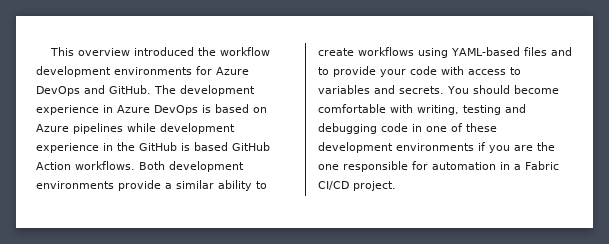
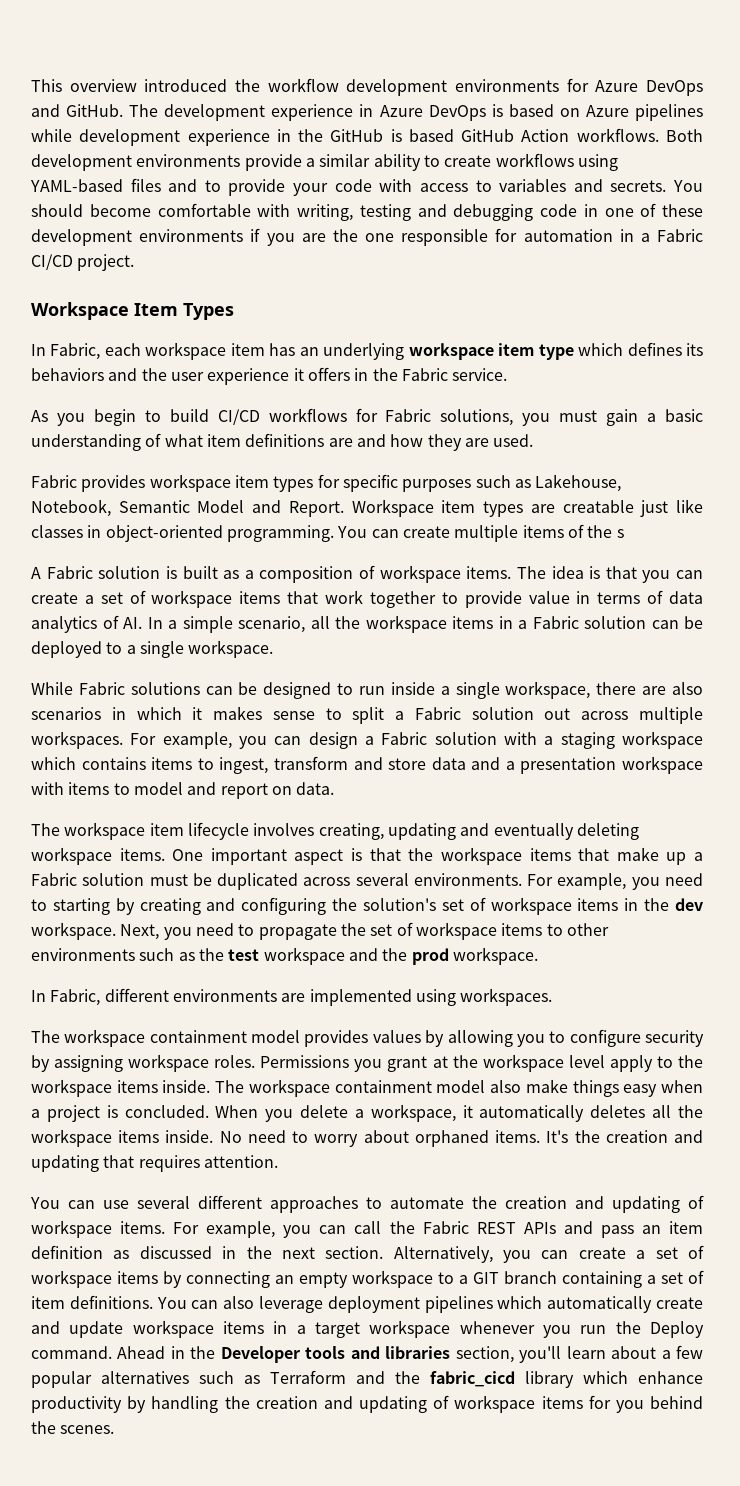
(396, 186) none -> [31,302,234,320] [31,342,703,360] [31,367,508,385] [31,408,704,426] [31,433,534,451] [31,474,622,492] [31,499,704,517] [31,524,624,542] [31,565,703,583] [31,590,704,608] [31,615,703,633] [31,640,274,658] [31,681,703,699] [31,706,703,724] [31,731,703,749] [31,756,703,774] [31,782,335,799] [31,822,639,840] [31,847,704,865] [31,873,703,890] [31,897,703,915] [31,922,609,940] [31,947,538,965] [31,988,553,1006] [31,1029,705,1047] [31,1054,704,1072] [31,1079,704,1097] [31,1104,703,1122] [31,1129,704,1147] [31,1155,278,1172] [30,1195,704,1213] [31,1220,703,1238] [31,1245,704,1263] [31,1270,704,1288] [31,1295,703,1313] [31,1320,705,1338] [31,1345,703,1363] [31,1370,703,1388] [31,1395,704,1413] [31,1421,115,1434] // Workspace Item Types // In Fabric, each workspace item has an underlying workspace item type which defines its behaviors and the user experience it offers in the Fabric service. // As you begin to build CI/CD workflows for Fabric solutions, you must gain a basic understanding of what item definitions are and how they are used. // Fabric provides workspace item types for specific purposes such as Lakehouse, Notebook, Semantic Model and Report. Workspace item types are creatable just like classes in object-oriented programming. You can create multiple items of the s // A Fabric solution is built as a composition of workspace items. The idea is that you can create a set of workspace items that work together to provide value in terms of data analytics of AI. In a simple scenario, all the workspace items in a Fabric solution can be deployed to a single workspace. // While Fabric solutions can be designed to run inside a single workspace, there are also scenarios in which it makes sense to split a Fabric solution out across multiple workspaces. For example, you can design a Fabric solution with a staging workspace which contains items to ingest, transform and store data and a presentation workspace with items to model and report on data. // The workspace item lifecycle involves creating, updating and eventually deleting workspace items. One important aspect is that the workspace items that make up a Fabric solution must be duplicated across several environments. For example, you need to starting by creating and configuring the solution's set of workspace items in the dev workspace. Next, you need to propagate the set of workspace items to other environments such as the test workspace and the prod workspace. // In Fabric, different environments are implemented using workspaces. // The workspace containment model provides values by allowing you to configure security by assigning workspace roles. Permissions you grant at the workspace level apply to the workspace items inside. The workspace containment model also make things easy when a project is concluded. When you delete a workspace, it automatically deletes all the workspace items inside. No need to worry about orphaned items. It's the creation and updating that requires attention. // You can use several different approaches to automate the creation and updating of workspace items. For example, you can call the Fabric REST APIs and pass an item definition as discussed in the next section. Alternatively, you can create a set of workspace items by connecting an empty workspace to a GIT branch containing a set of item definitions. You can also leverage deployment pipelines which automatically create and update workspace items in a target workspace whenever you run the Deploy command. Ahead in the Developer tools and libraries section, you'll learn about a few popular alternatives such as Terraform and the fabric_cicd library which enhance productivity by handling the creation and updating of workspace items for you behind the scenes.

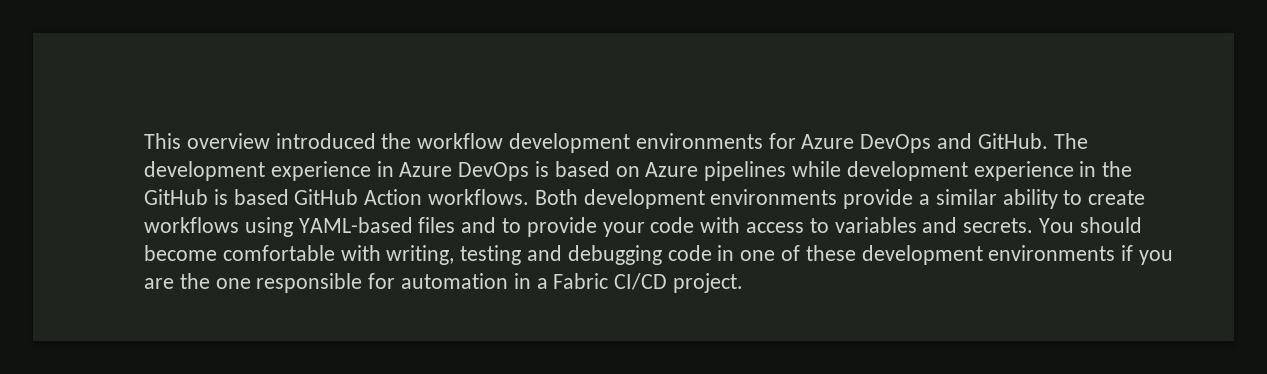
[31,302,234,320] [31,342,703,360] [31,367,508,385] [31,408,704,426] [31,433,534,451] [31,474,622,492] [31,499,704,517] [31,524,624,542] [31,565,703,583] [31,590,704,608] [31,615,703,633] [31,640,274,658] [31,681,703,699] [31,706,703,724] [31,731,703,749] [31,756,703,774] [31,782,335,799] [31,822,639,840] [31,847,704,865] [31,873,703,890] [31,897,703,915] [31,922,609,940] [31,947,538,965] [31,988,553,1006] [31,1029,705,1047] [31,1054,704,1072] [31,1079,704,1097] [31,1104,703,1122] [31,1129,704,1147] [31,1155,278,1172] [30,1195,704,1213] [31,1220,703,1238] [31,1245,704,1263] [31,1270,704,1288] [31,1295,703,1313] [31,1320,705,1338] [31,1345,703,1363] [31,1370,703,1388] [31,1395,704,1413] [31,1421,115,1434] // Workspace Item Types // In Fabric, each workspace item has an underlying workspace item type which defines its behaviors and the user experience it offers in the Fabric service. // As you begin to build CI/CD workflows for Fabric solutions, you must gain a basic understanding of what item definitions are and how they are used. // Fabric provides workspace item types for specific purposes such as Lakehouse, Notebook, Semantic Model and Report. Workspace item types are creatable just like classes in object-oriented programming. You can create multiple items of the s // A Fabric solution is built as a composition of workspace items. The idea is that you can create a set of workspace items that work together to provide value in terms of data analytics of AI. In a simple scenario, all the workspace items in a Fabric solution can be deployed to a single workspace. // While Fabric solutions can be designed to run inside a single workspace, there are also scenarios in which it makes sense to split a Fabric solution out across multiple workspaces. For example, you can design a Fabric solution with a staging workspace which contains items to ingest, transform and store data and a presentation workspace with items to model and report on data. // The workspace item lifecycle involves creating, updating and eventually deleting workspace items. One important aspect is that the workspace items that make up a Fabric solution must be duplicated across several environments. For example, you need to starting by creating and configuring the solution's set of workspace items in the dev workspace. Next, you need to propagate the set of workspace items to other environments such as the test workspace and the prod workspace. // In Fabric, different environments are implemented using workspaces. // The workspace containment model provides values by allowing you to configure security by assigning workspace roles. Permissions you grant at the workspace level apply to the workspace items inside. The workspace containment model also make things easy when a project is concluded. When you delete a workspace, it automatically deletes all the workspace items inside. No need to worry about orphaned items. It's the creation and updating that requires attention. // You can use several different approaches to automate the creation and updating of workspace items. For example, you can call the Fabric REST APIs and pass an item definition as discussed in the next section. Alternatively, you can create a set of workspace items by connecting an empty workspace to a GIT branch containing a set of item definitions. You can also leverage deployment pipelines which automatically create and update workspace items in a target workspace whenever you run the Deploy command. Ahead in the Developer tools and libraries section, you'll learn about a few popular alternatives such as Terraform and the fabric_cicd library which enhance productivity by handling the creation and updating of workspace items for you behind the scenes. -> (744, 283) none

